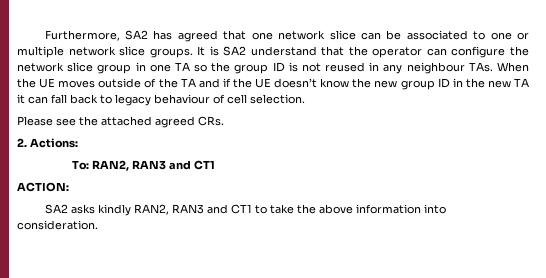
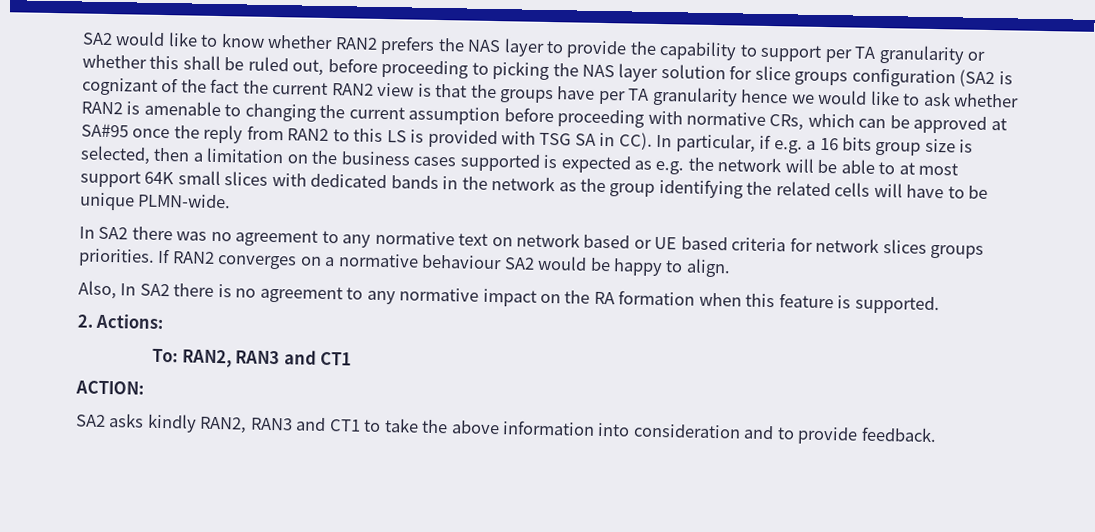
[44,30,530,42] [17,46,530,58] [17,62,530,74] [17,78,530,90] [17,94,305,106] [17,116,224,128] Furthermore, SA2 has agreed that one network slice can be associated to one or multiple network slice groups. It is SA2 understand that the operator can configure the network slice group in one TA so the group ID is not reused in any neighbour TAs. When the UE moves outside of the TA and if the UE doesn’t know the new group ID in the new TA it can fall back to legacy behaviour of cell selection. // Please see the attached agreed CRs. -> [82,31,986,65] [82,54,1013,88] [82,77,1020,108] [81,100,1007,134] [81,123,974,156] [80,145,959,176] [80,170,989,199] [79,192,232,211] [79,226,985,259] [78,248,731,278] [78,280,940,315] SA2 would like to know whether RAN2 prefers the NAS layer to provide the capability to support per TA granularity or whether this shall be ruled out, before proceeding to picking the NAS layer solution for slice groups configuration (SA2 is cognizant of the fact the current RAN2 view is that the groups have per TA granularity hence we would like to ask whether RAN2 is amenable to changing the current assumption before proceeding with normative CRs, which can be approved at SA#95 once the reply from RAN2 to this LS is provided with TSG SA in CC). In particular, if e.g. a 16 bits group size is selected, then a limitation on the business cases supported is expected as e.g. the network will be able to at most support 64K small slices with dedicated bands in the network as the group identifying the related cells will have to be unique PLMN-wide. // In SA2 there was no agreement to any normative text on network based or UE based criteria for network slices groups priorities. If RAN2 converges on a normative behaviour SA2 would be happy to align. // Also, In SA2 there is no agreement to any normative impact on the RA formation when this feature is supported.
[17,220,98,230] consideration. -> [632,423,937,445] consideration and to provide feedback.

